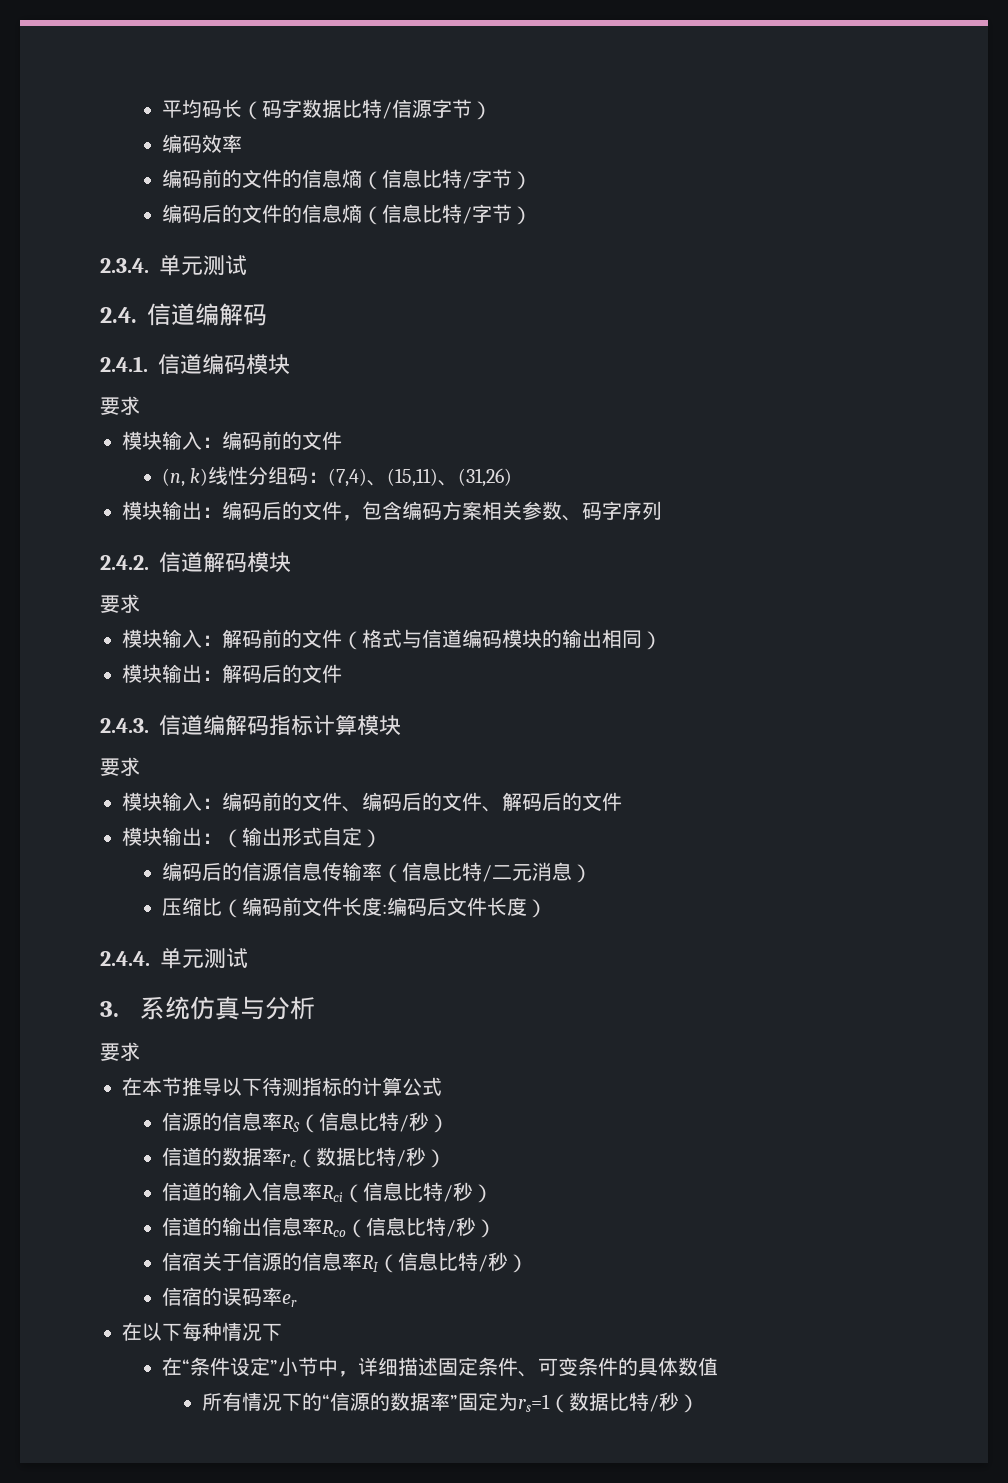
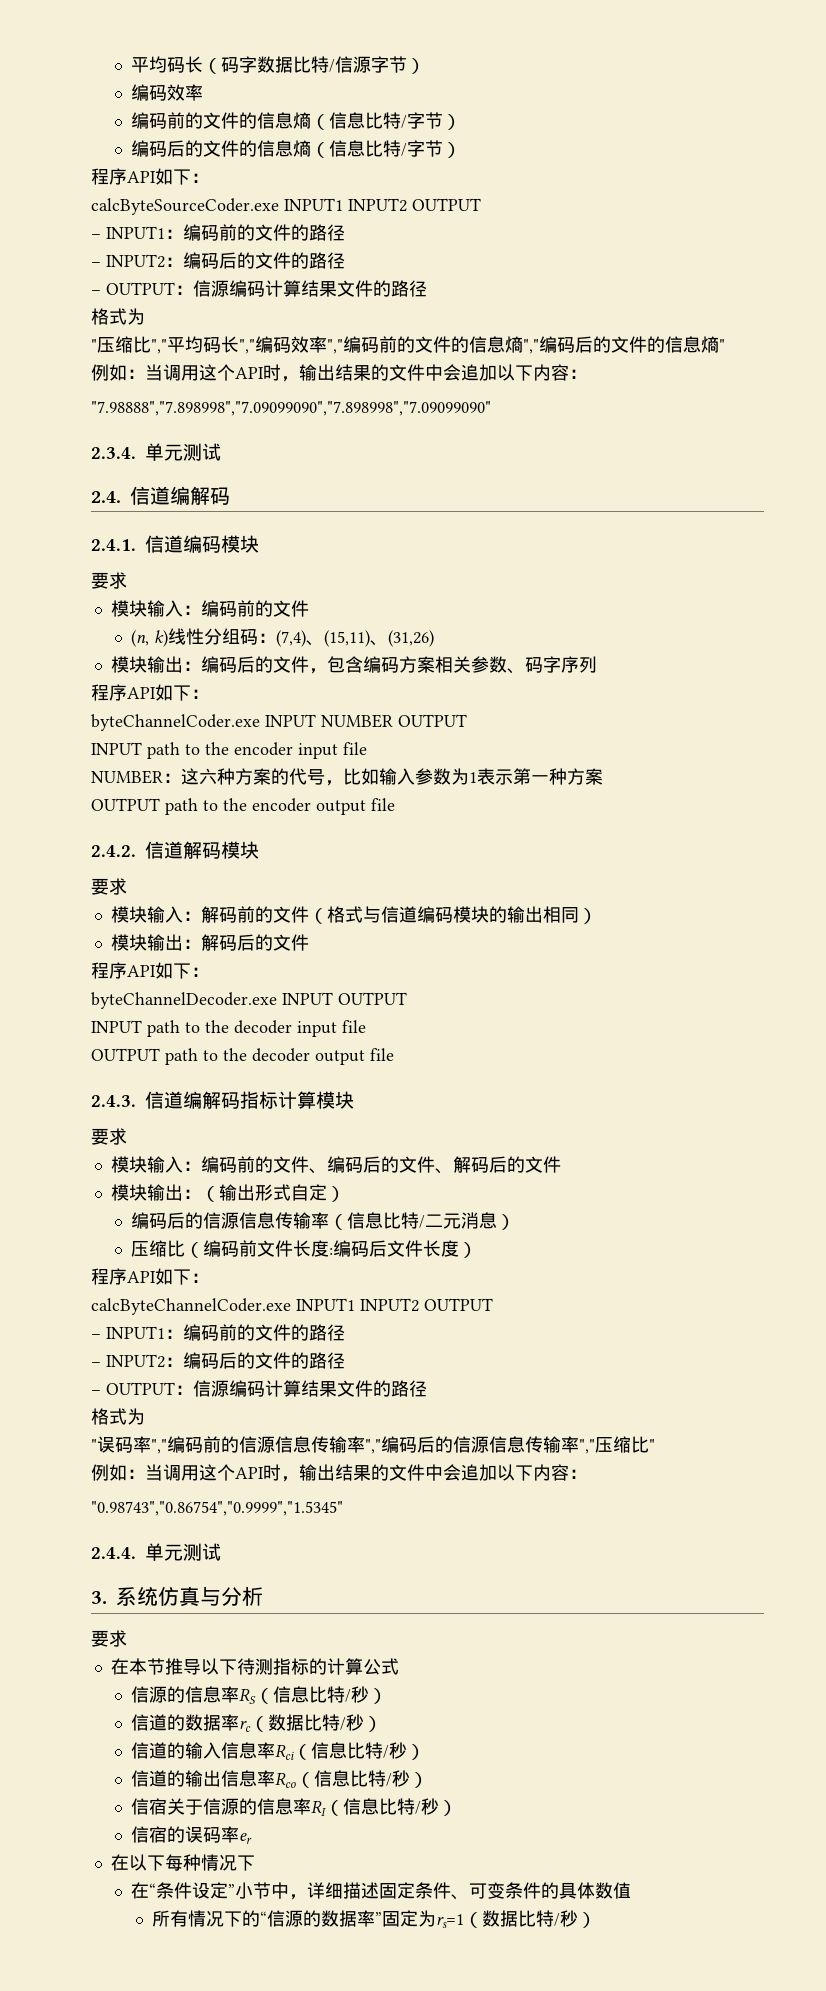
(532, 215) none -> [91,168,209,185] [91,198,481,215] [91,224,345,241] [91,252,345,269] [91,280,427,297] [91,308,145,325] [91,336,725,354] [91,364,587,382] [91,401,491,416] // 程序API如下： // calcByteSourceCoder.exe INPUT1 INPUT2 OUTPUT // – INPUT1：编码前的文件的路径 // – INPUT2：编码后的文件的路径 // – OUTPUT：信源编码计算结果文件的路径 // 格式为 // "压缩比","平均码长","编码效率","编码前的文件的信息熵","编码后的文件的信息熵" // 例如：当调用这个API时，输出结果的文件中会追加以下内容： // "7.98888","7.898998","7.09099090","7.898998","7.09099090"
(662, 510) none -> [91,684,209,701] [91,714,467,731] [91,742,367,759] [91,768,603,786] [91,798,395,815] // 程序API如下： // byteChannelCoder.exe INPUT NUMBER OUTPUT // INPUT path to the encoder input file // NUMBER：这六种方案的代号，比如输入参数为1表示第一种方案 // OUTPUT path to the encoder output file
(342, 673) none -> [91,962,209,979] [91,992,407,1009] [91,1020,366,1037] [91,1048,394,1065] // 程序API如下： // byteChannelDecoder.exe INPUT OUTPUT // INPUT path to the decoder input file // OUTPUT path to the decoder output file
(547, 908) none -> [91,1268,209,1285] [91,1298,493,1315] [91,1324,345,1341] [91,1352,345,1369] [91,1380,427,1397] [91,1408,145,1425] [91,1436,655,1454] [91,1464,587,1482] [91,1501,343,1516] // 程序API如下： // calcByteChannelCoder.exe INPUT1 INPUT2 OUTPUT // – INPUT1：编码前的文件的路径 // – INPUT2：编码后的文件的路径 // – OUTPUT：信源编码计算结果文件的路径 // 格式为 // "误码率","编码前的信源信息传输率","编码后的信源信息传输率","压缩比" // 例如：当调用这个API时，输出结果的文件中会追加以下内容： // "0.98743","0.86754","0.9999","1.5345"

